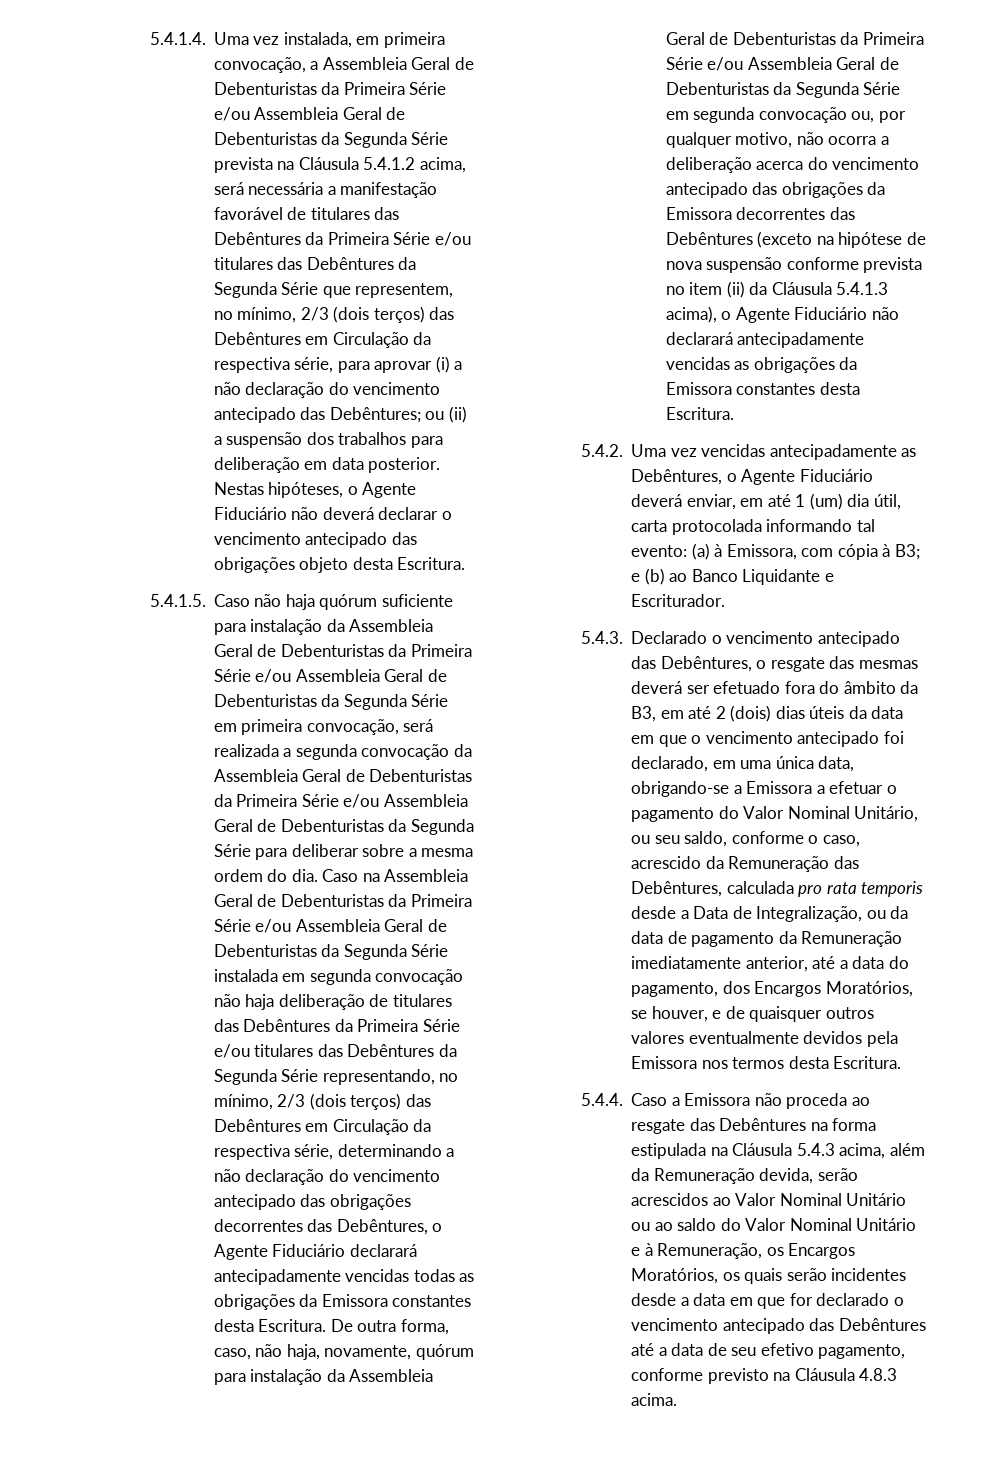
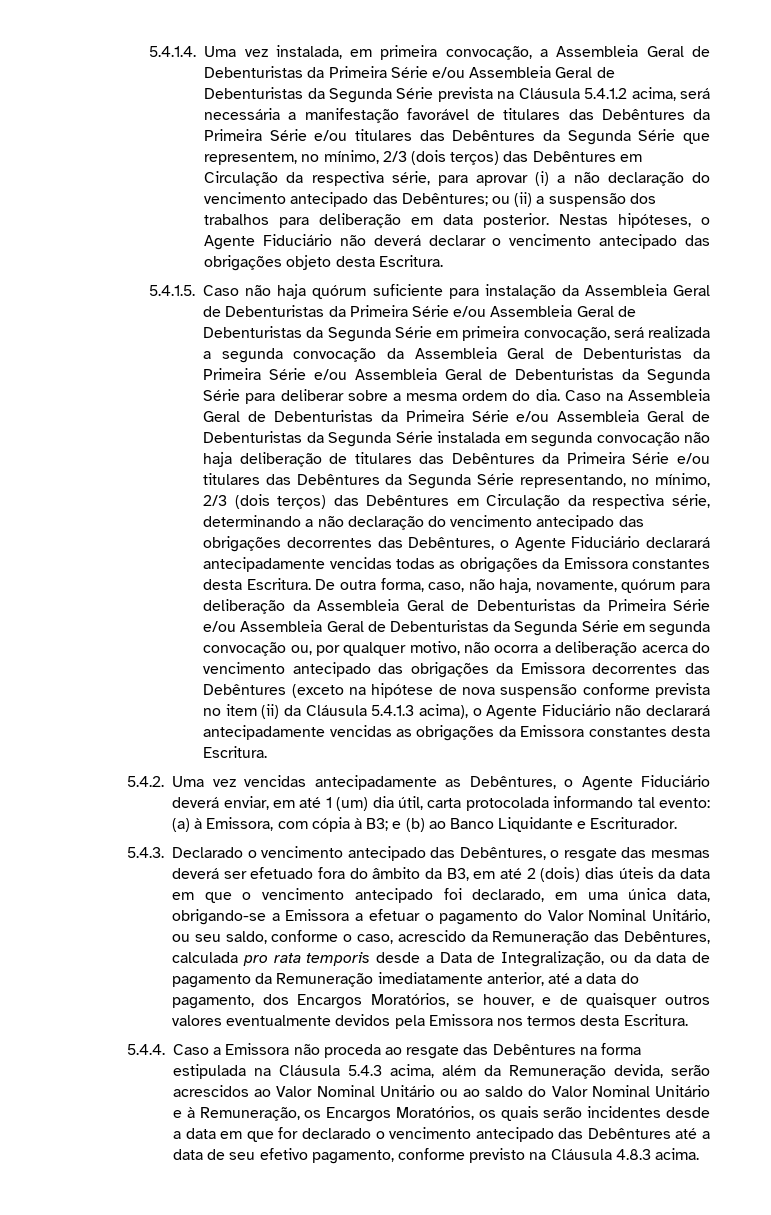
[250,1369,323,1385] instalação -> [203,599,286,614] deliberação

